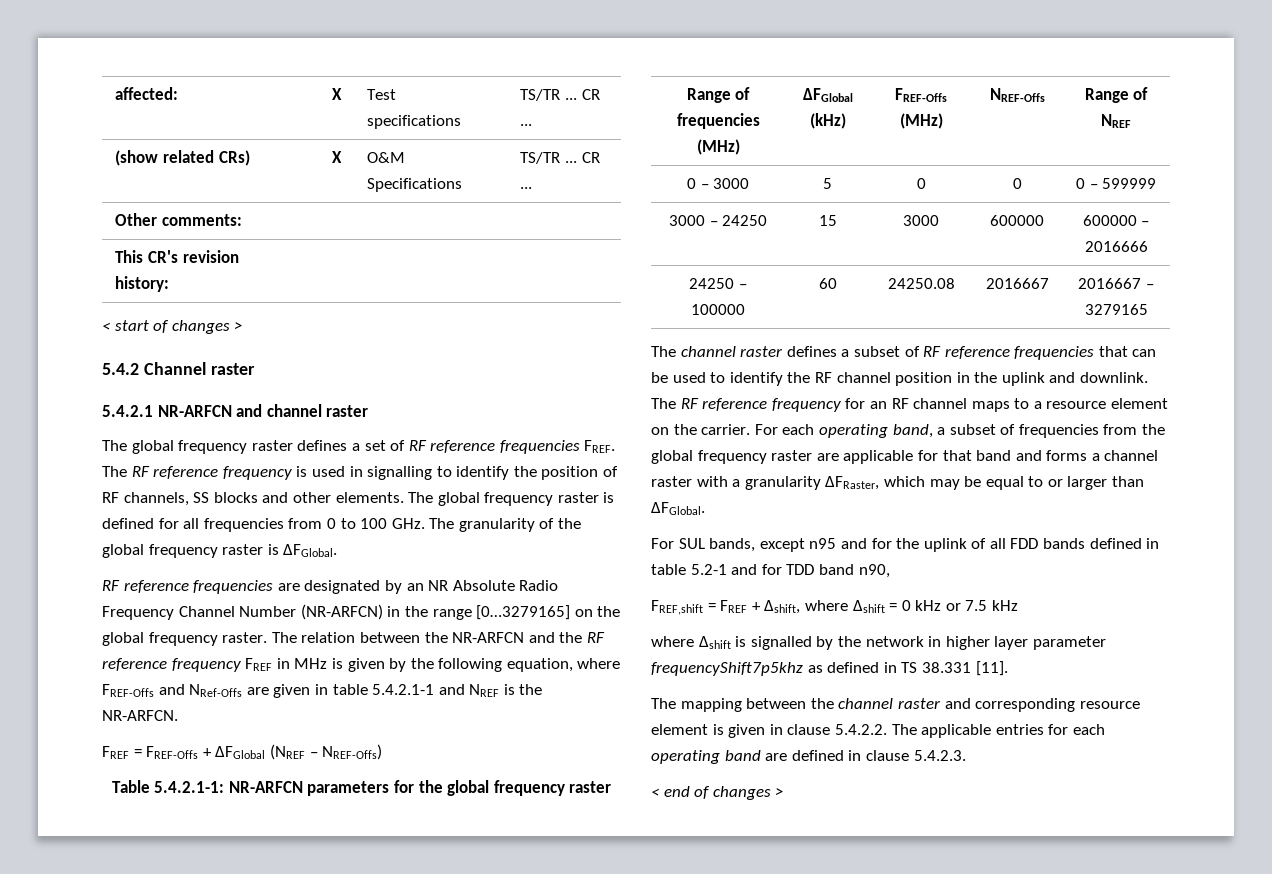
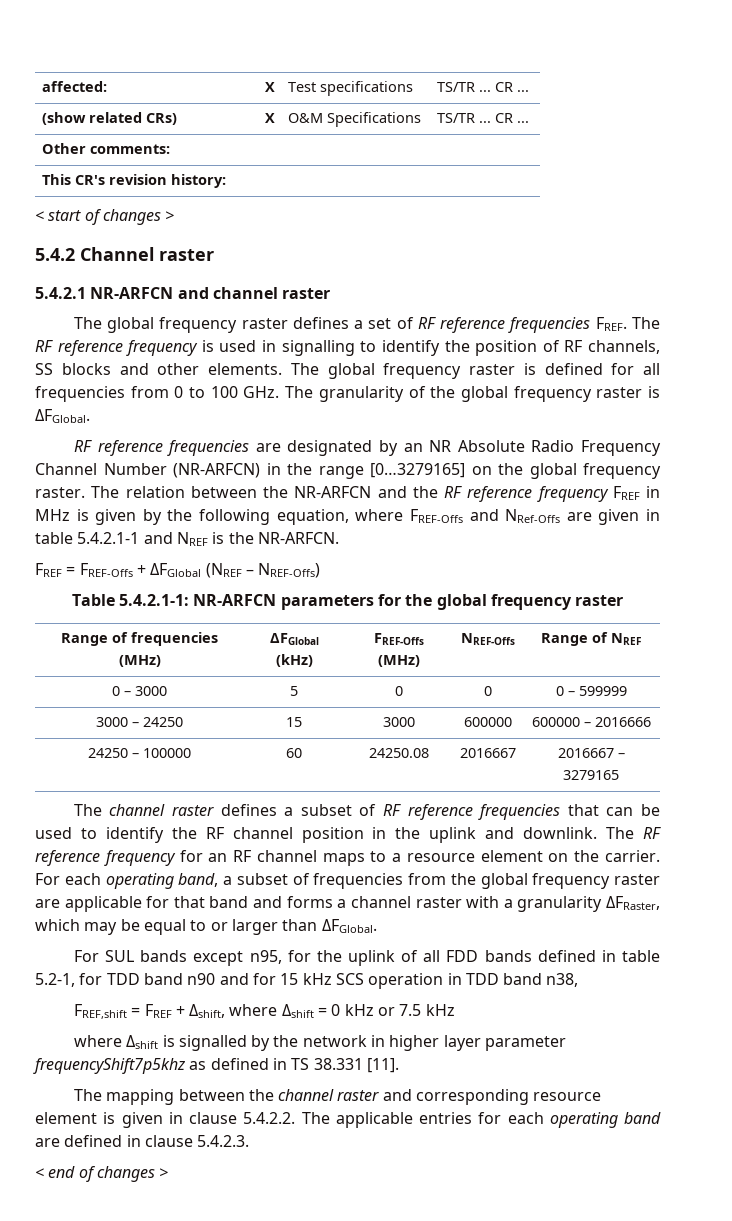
[709,538,867,552] bands, except n95 and -> [140,950,282,966] bands except n95,
[690,564,758,575] 5.2-1 and -> [35,973,75,987] 5.2-1,
[858,564,890,578] n90, -> [187,973,579,989] n90 and for 15 kHz SCS operation in TDD band n38,

